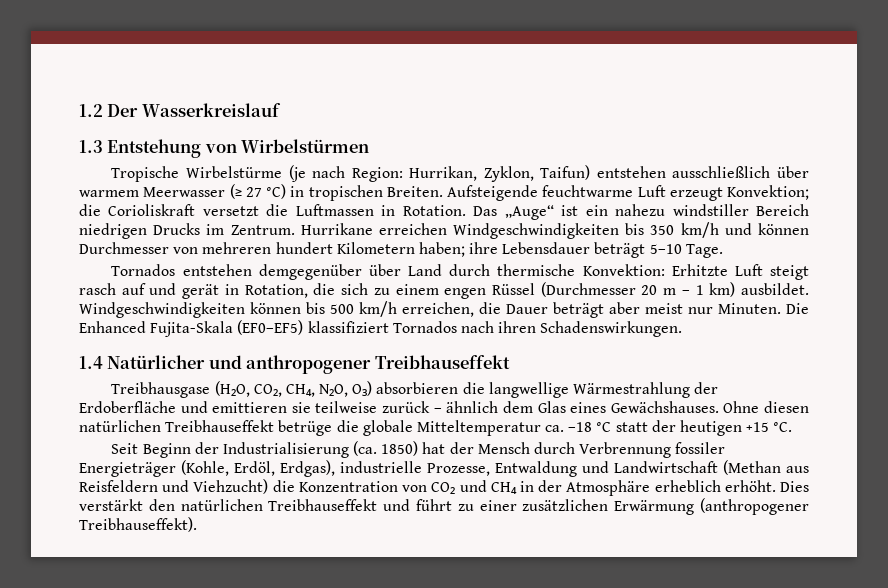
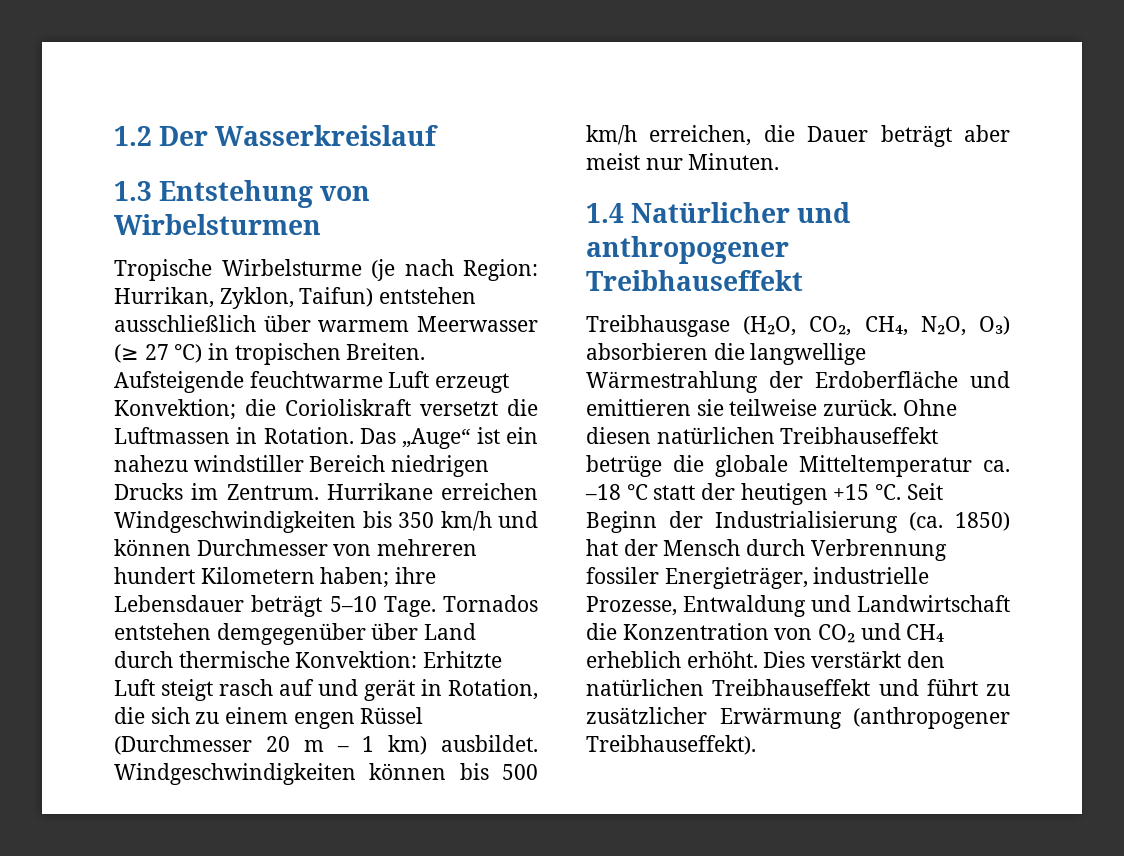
[241,139,370,153] Wirbelstürmen -> [114,214,321,235] Wirbelsturmen
[185,166,282,178] Wirbelstürme -> [221,259,362,276] Wirbelsturme
(723, 251) // -> (436, 606) none
[786,303,809,314] [79,320,683,337] Die Enhanced Fujita-Skala (EF0–EF5) klassifiziert Tornados nach ihren Schadenswirkungen. -> (780, 161) none
[382,401,719,413] zurück – ähnlich dem Glas eines Gewächshauses. -> [823,399,898,416] zurück.
(793, 427) // -> (902, 492) none
[79,460,335,477] Energieträger (Kohle, Erdöl, Erdgas), -> [664,567,808,589] Energieträger,
[723,460,809,475] [79,479,269,494] (Methan aus Reisfeldern und Viehzucht) -> (1010, 603) none
[519,480,651,496] in der Atmosphäre -> (945, 633) none
[479,499,609,511] einer zusätzlichen -> [586,707,707,724] zusätzlicher

